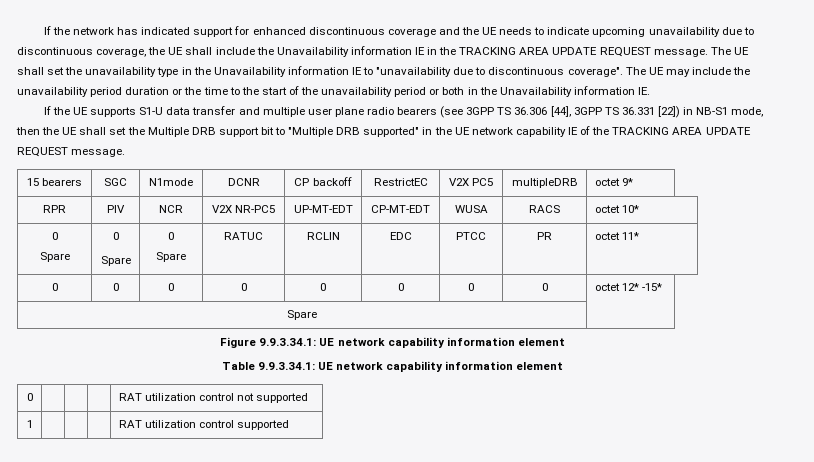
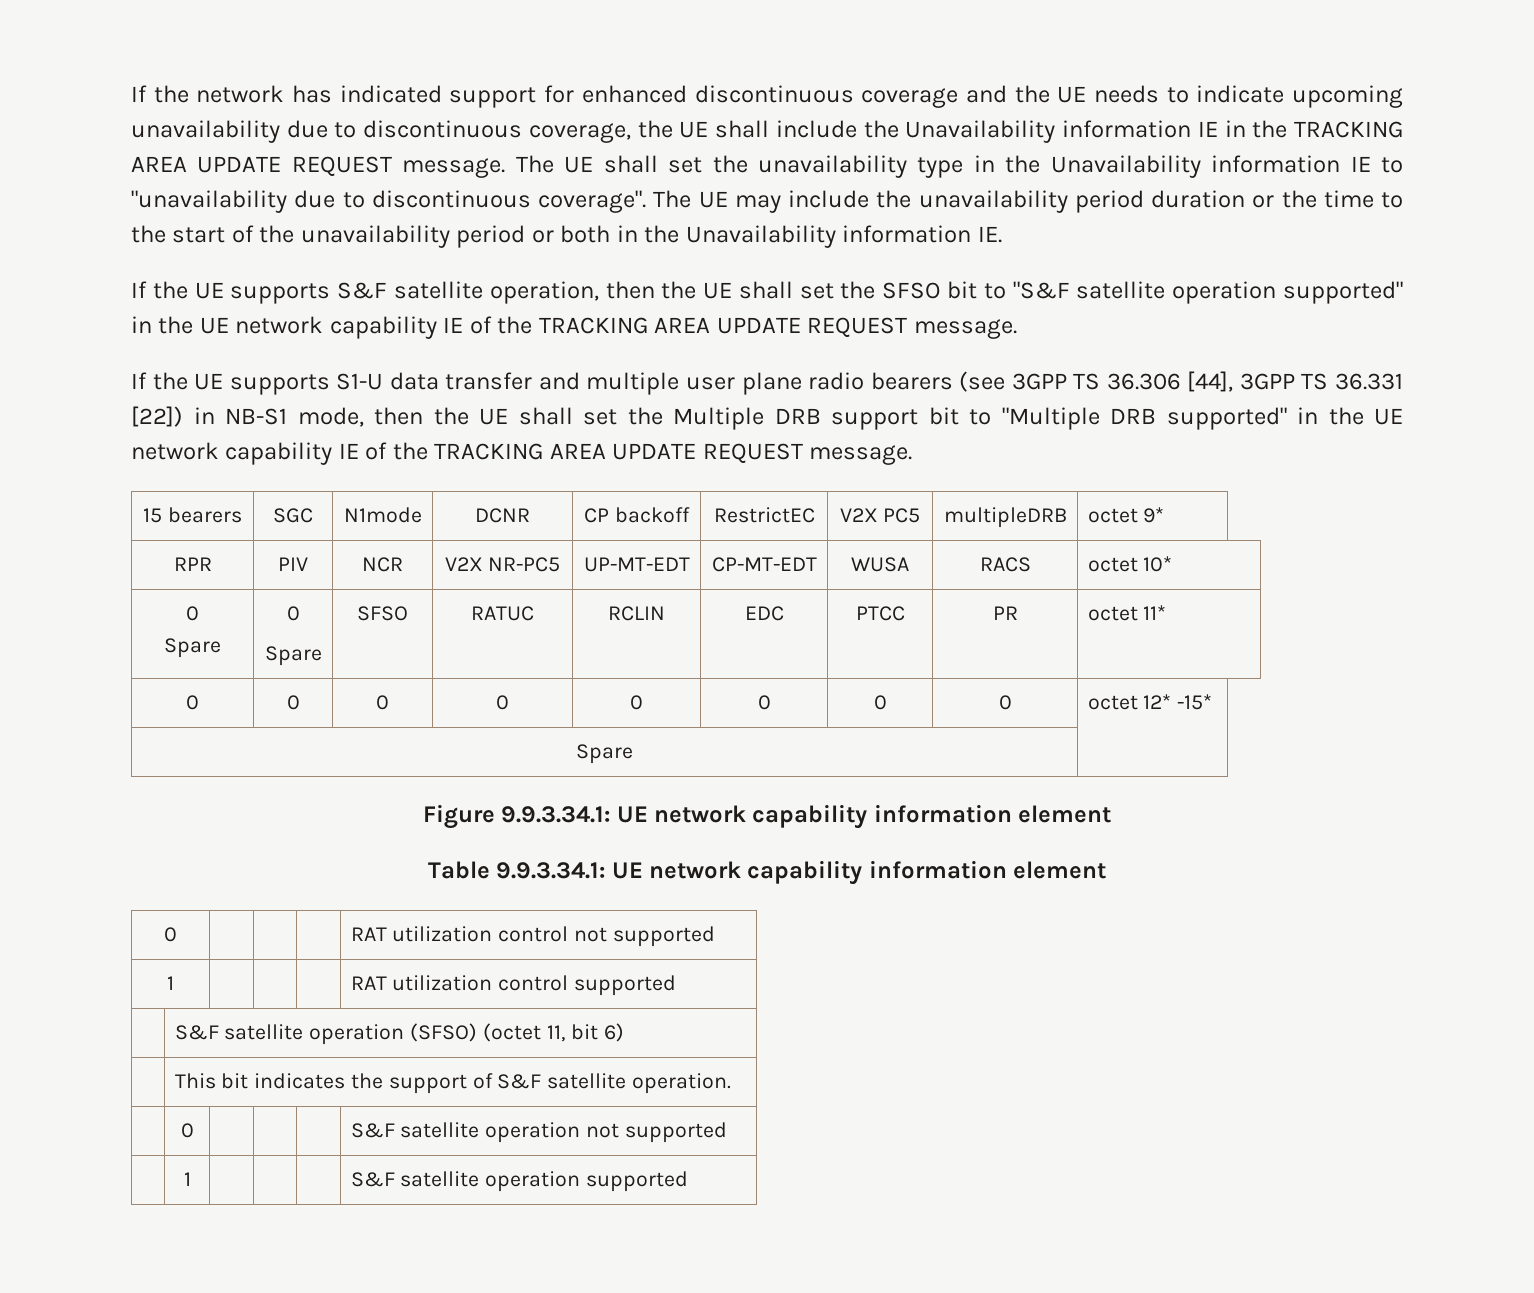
(650, 91) none -> [131,281,1403,304] [131,316,1017,339] // If the UE supports S&F satellite operation, then the UE shall set the SFSO bit to "S&F satellite operation supported" in the UE network capability IE of the TRACKING AREA UPDATE REQUEST message.
[168,232,174,240] [156,252,186,262] 0 // Spare -> [357,606,408,621] SFSO
(289, 425) none -> [174,1023,625,1045] [174,1073,731,1094] [180,1123,194,1138] [350,1122,727,1143] [183,1172,191,1186] [350,1171,688,1192] // | S&F satellite operation (SFSO) (octet 11, bit 6) // | This bit indicates the support of S&F satellite operation. // | 0 | | | | S&F satellite operation not supported // | 1 | | | | S&F satellite operation supported

